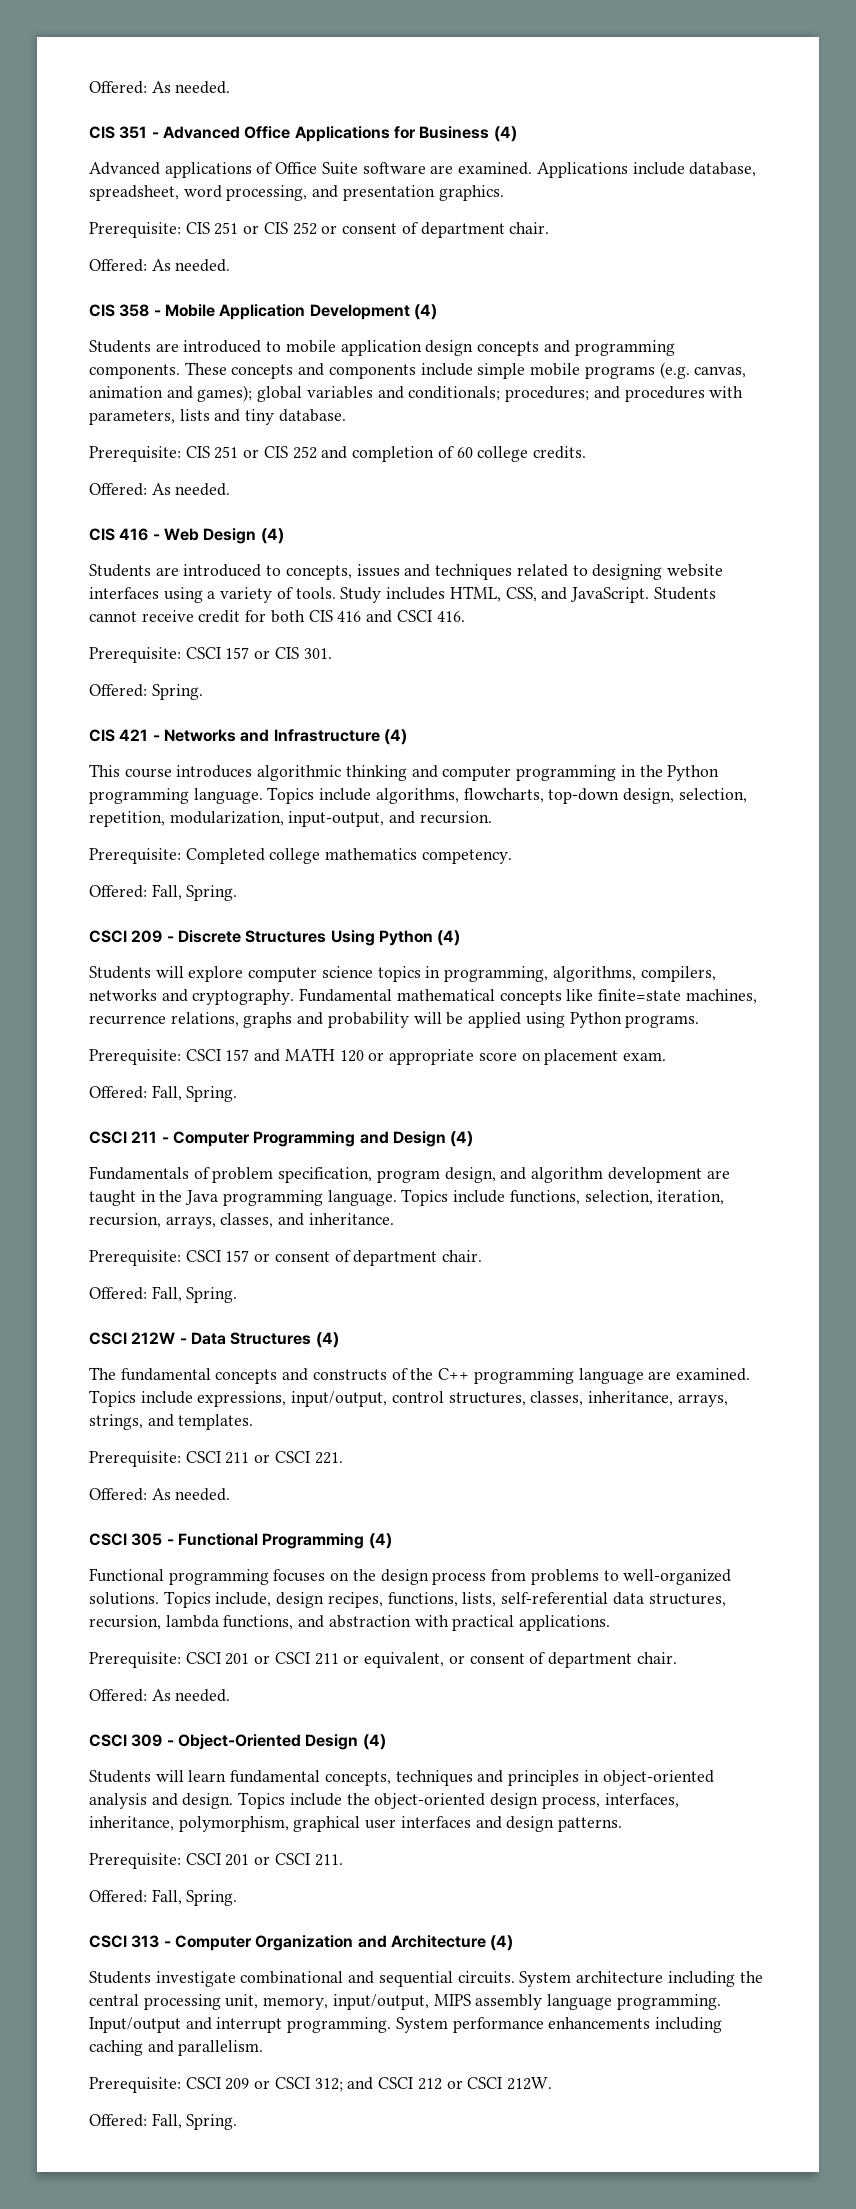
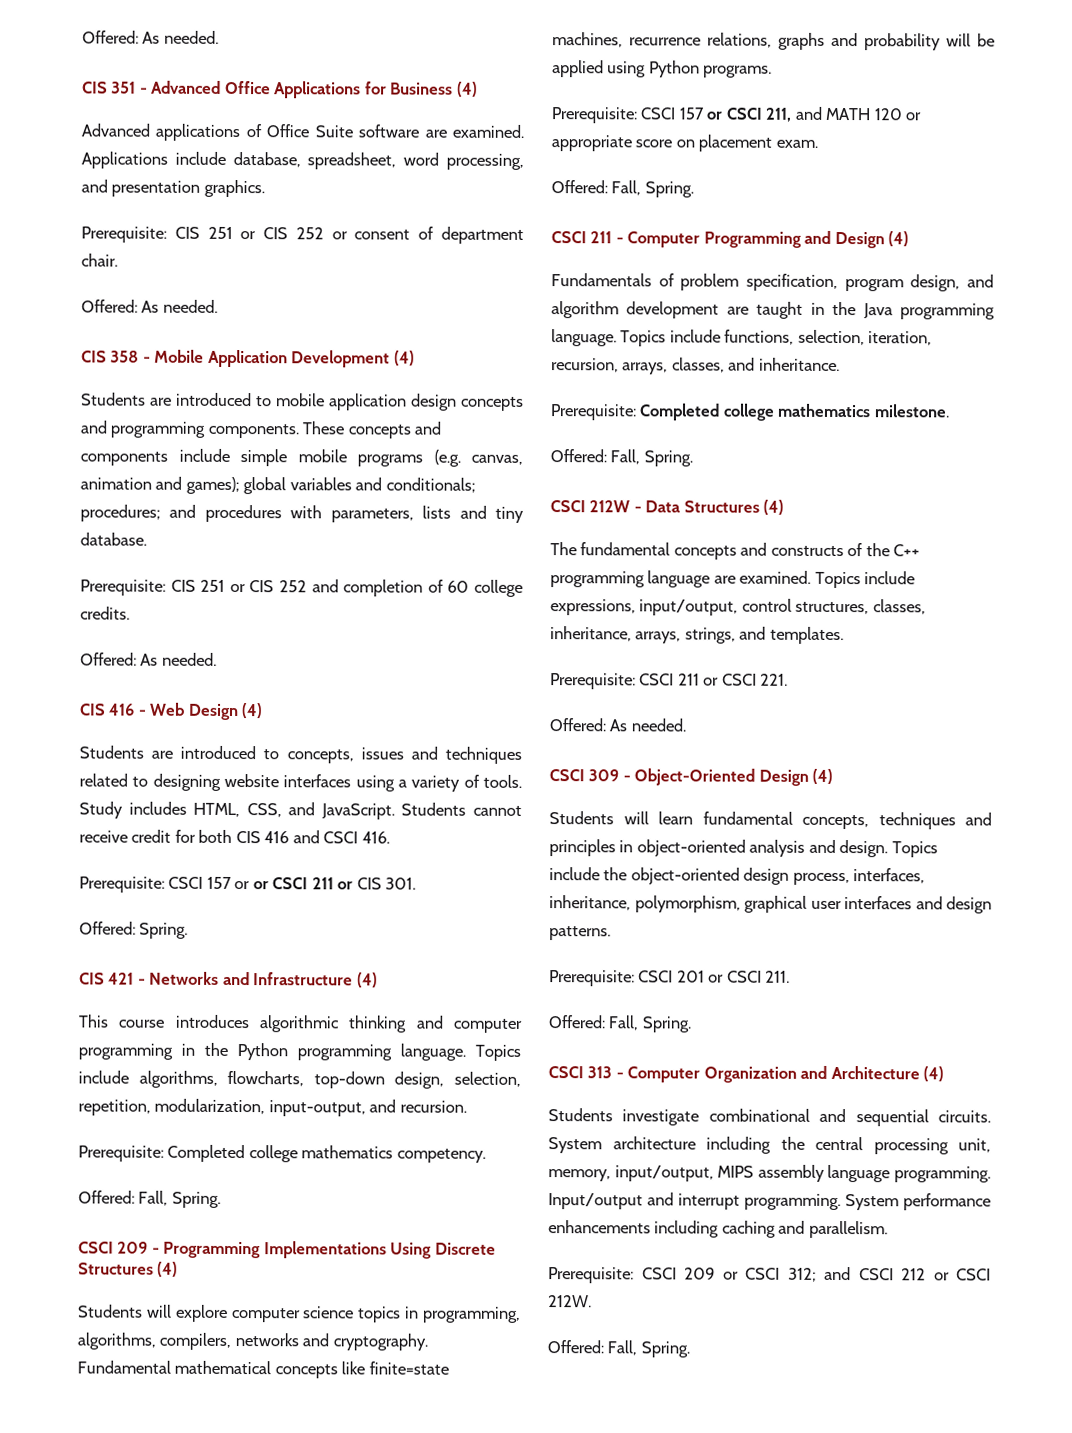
(271, 654) none -> [252,877,354,890] or CSCI 211 or
[177,930,433,946] Discrete Structures Using Python -> [163,1241,496,1259] [78,1262,154,1275] Programming Implementations Using Discrete Structures
(250, 1055) none -> [706,107,793,122] or CSCI 211,
[185,1250,483,1266] CSCI 157 or consent of department chair. -> [639,403,950,421] Completed college mathematics milestone.
[89,1533,392,1549] [89,1568,732,1585] [89,1591,726,1608] [89,1615,611,1631] [89,1652,677,1668] [89,1689,231,1702] // CSCI 305 - Functional Programming (4) // Functional programming focuses on the design process from problems to well-organized solutions. Topics include, design recipes, functions, lists, self-referential data structures, recursion, lambda functions, and abstraction with practical applications. // Prerequisite: CSCI 201 or CSCI 211 or equivalent, or consent of department chair. // Offered: As needed. -> (686, 725) none

